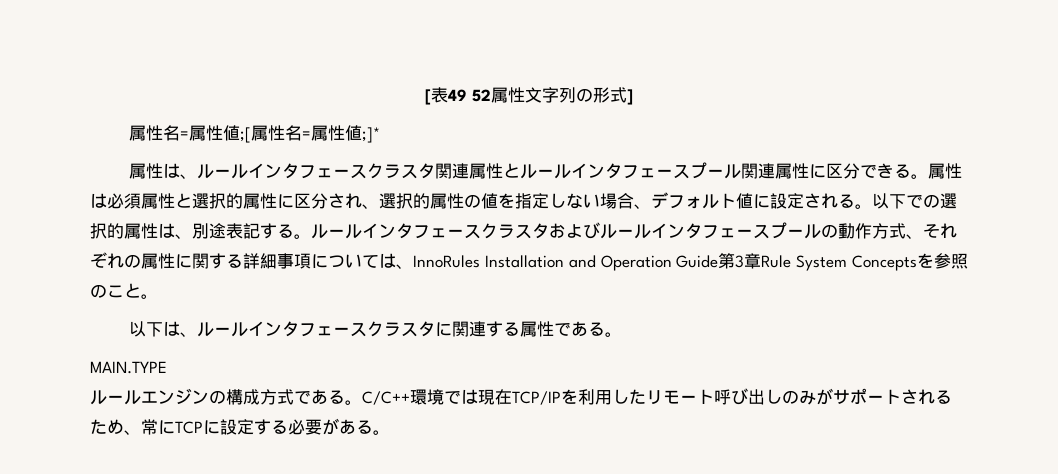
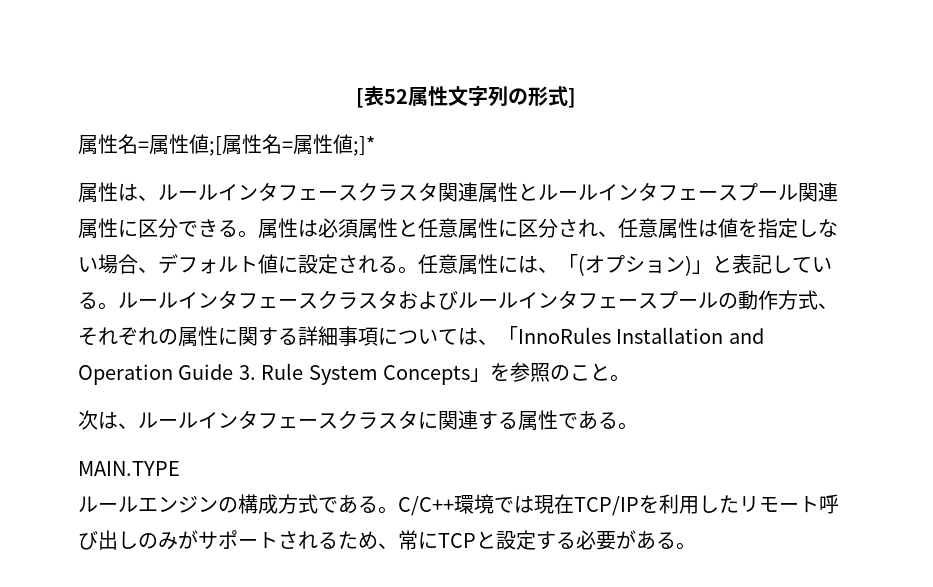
[448,89,468,101] 49 -> (384, 96) none
[192,193,243,209] 選択的 -> [418,218,458,238] 任意
[379,193,481,209] 選択的属性の -> [618,218,718,239] 任意属性は
[872,193,957,209] [90,223,277,239] 以下での選択的属性は、別途表記す -> [418,254,832,276] 任意属性には、「(オプション)」と表記してい
(413, 266) none -> [498,326,518,344] 「
[718,253,762,269] 第3章 -> [238,365,256,380] 3.
(918, 263) none -> [470,368,490,382] 」
[129,321,164,337] 以下 -> [78,410,98,430] 次
[203,420,220,435] に -> [476,531,496,549] と

